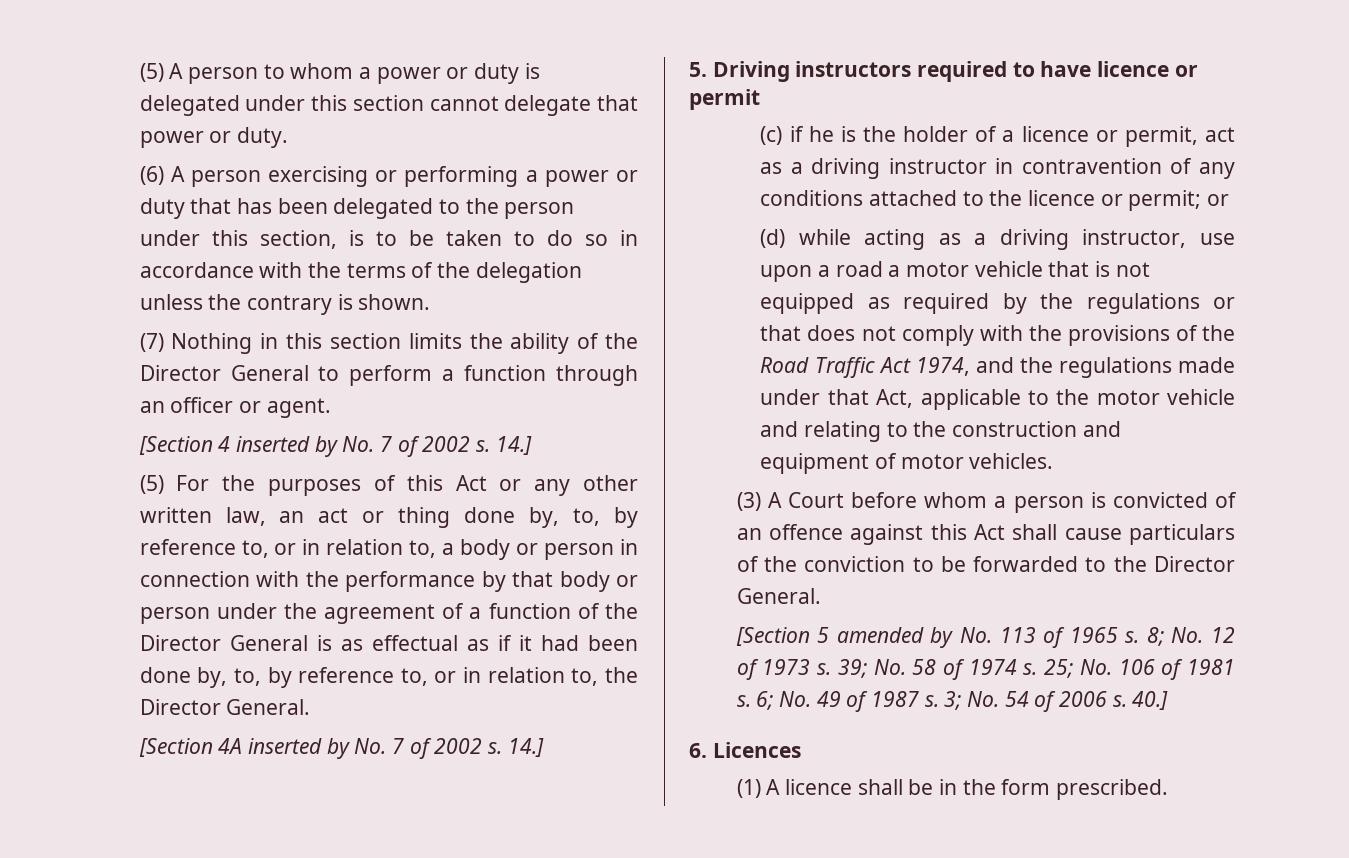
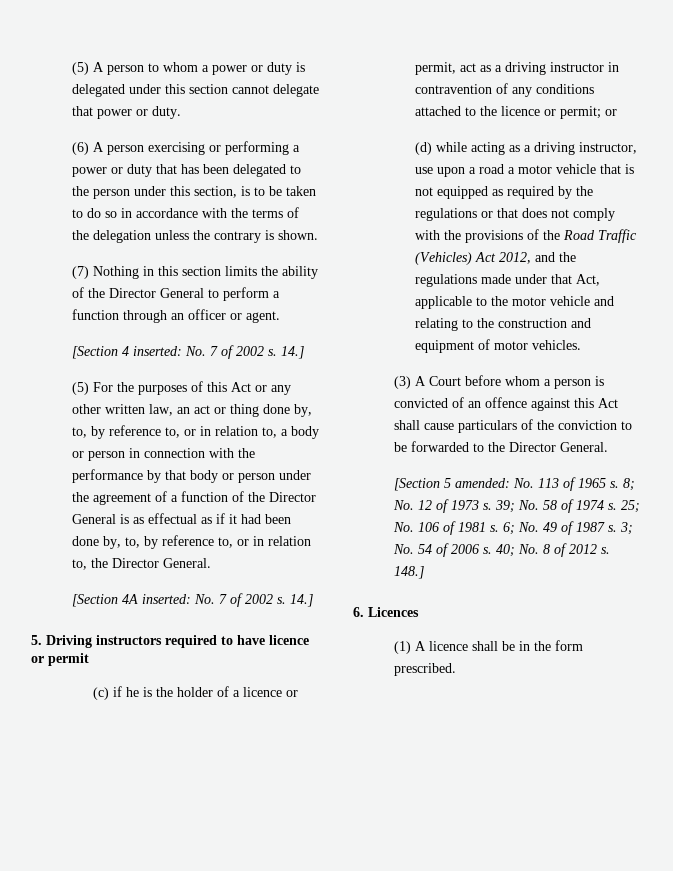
[235,436,338,457] inserted by -> [133,346,183,356] inserted:
[247,738,350,759] inserted by -> [142,594,192,604] inserted:
[878,357,970,376] Act 1974, -> [415,252,532,265] (Vehicles) Act 2012,
[836,627,954,648] amended by -> [455,478,511,488] amended:
[1132,691,1169,710] 40.] -> [496,543,611,557] [394,566,425,579] 40; No. 8 of 2012 s. 148.]

